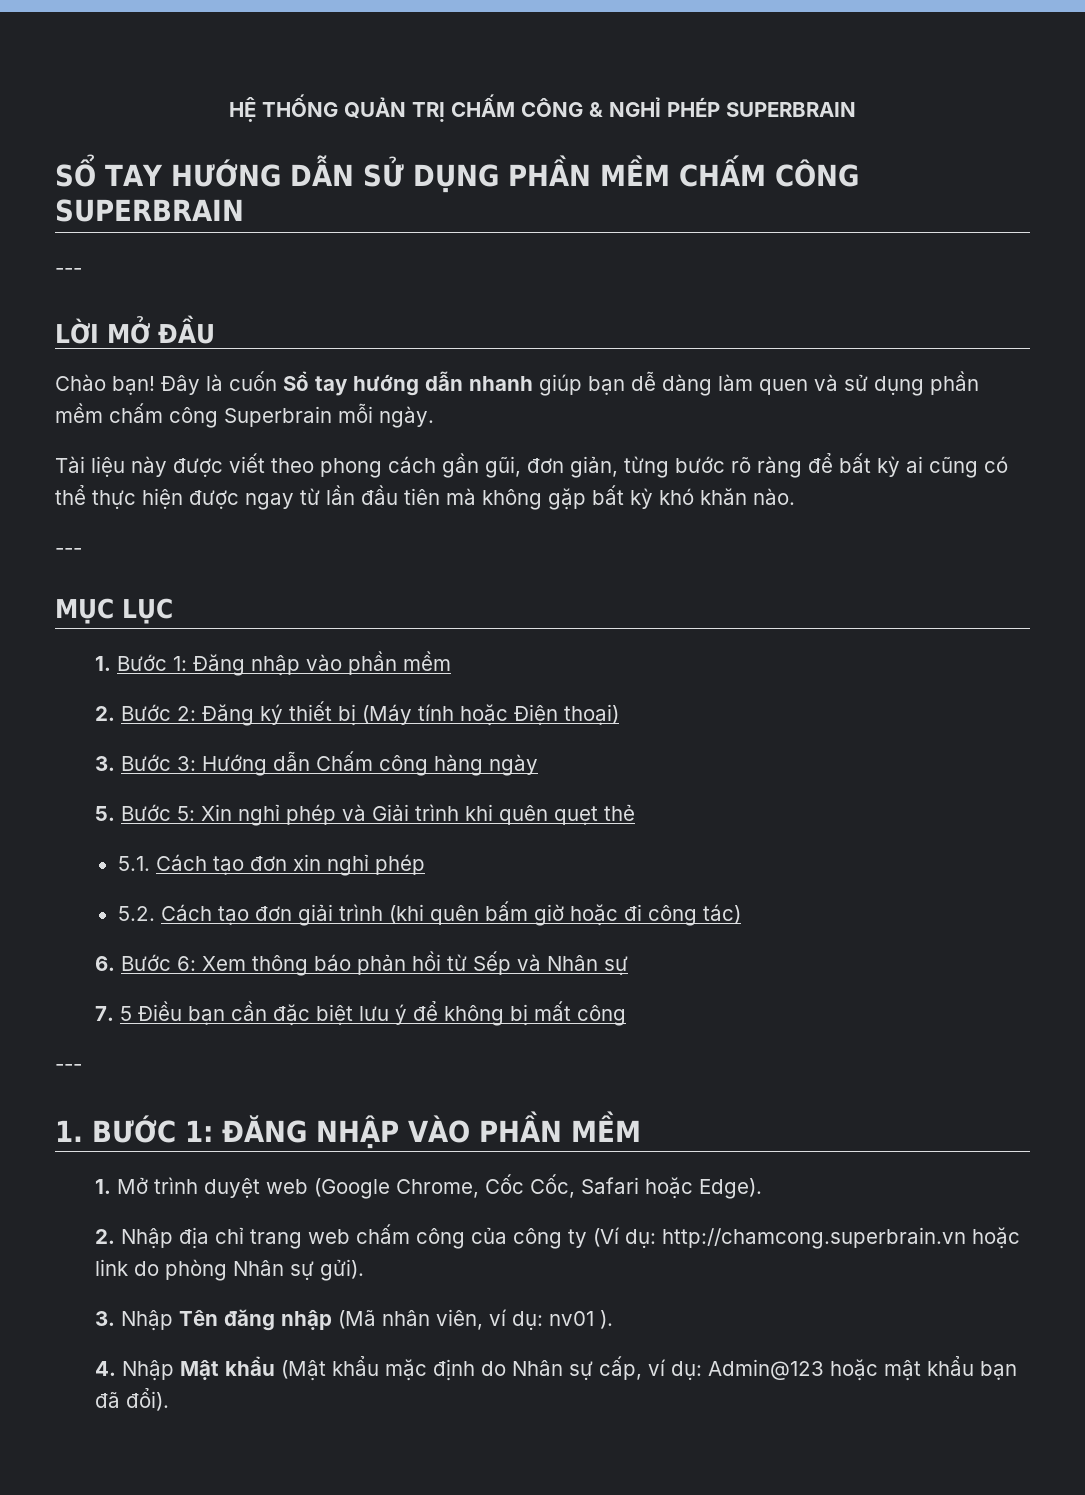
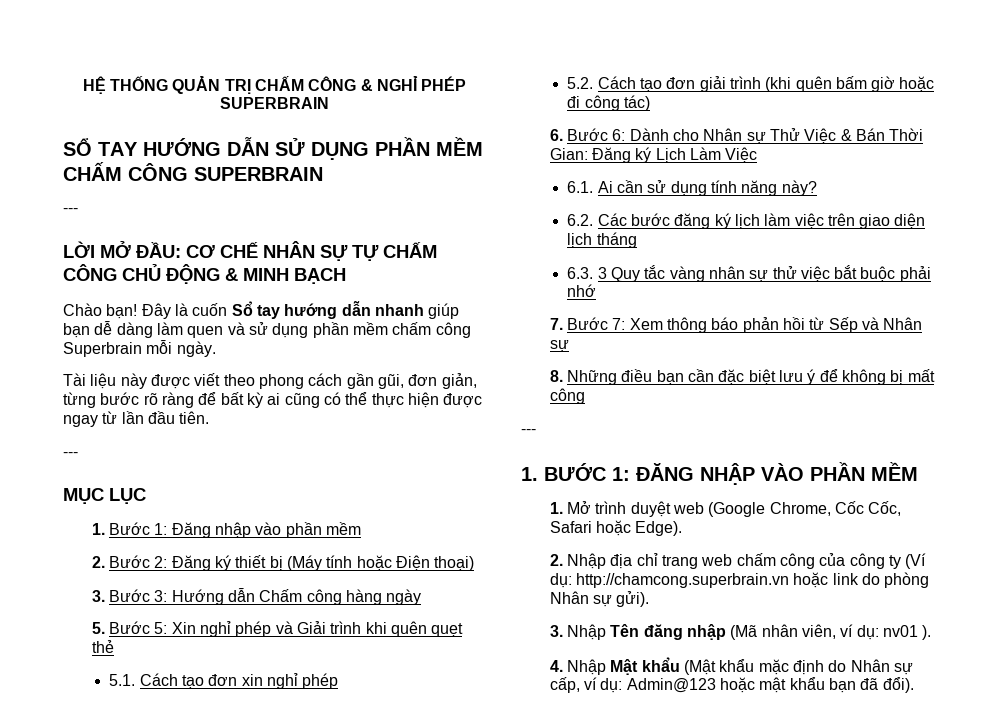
[158,315,215,344] ĐẦU -> [136,241,437,261] [63,264,346,284] ĐẦU: CƠ CHẾ NHÂN SỰ TỰ CHẤM CÔNG CHỦ ĐỘNG & MINH BẠCH
[404,485,795,510] tiên mà không gặp bất kỳ khó khăn nào. -> [179,411,210,424] tiên.
(197, 963) none -> [629,128,924,144] [549,147,758,163] [567,180,817,196] [567,213,926,229] [567,232,637,248] [567,265,931,282] [567,284,597,297] [549,317,626,330] Dành cho Nhân sự Thử Việc & Bán Thời Gian: Đăng ký Lịch Làm Việc // 6.1. Ai cần sử dụng tính năng này? // 6.2. Các bước đăng ký lịch làm việc trên giao diện lịch tháng // 6.3. 3 Quy tắc vàng nhân sự thử việc bắt buộc phải nhớ // 7. Bước 7:
[95,1001,183,1021] 7. 5 Điều -> [549,369,653,385] 8. Những điều

